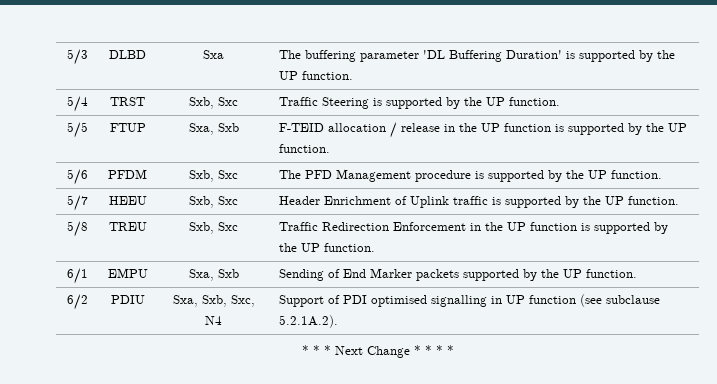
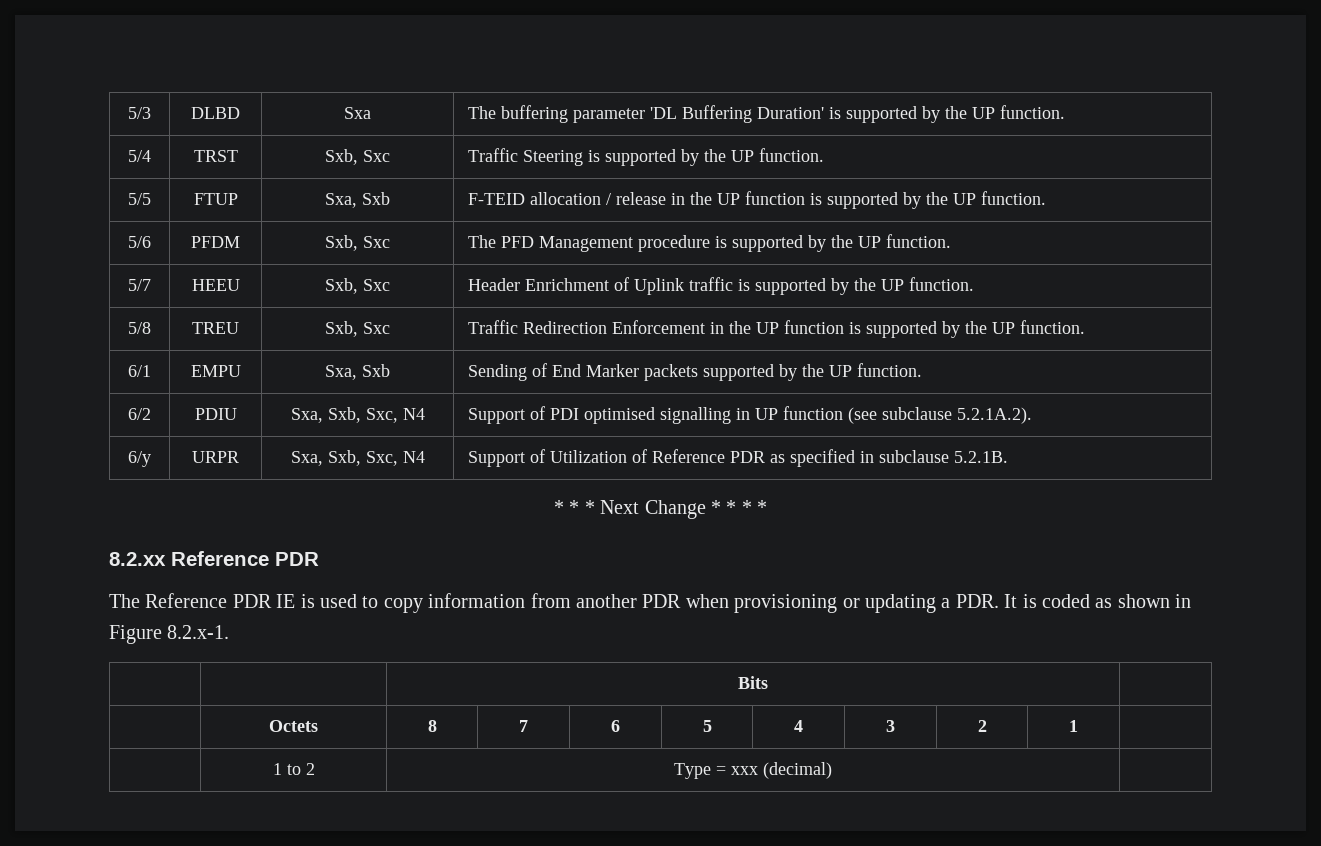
(338, 321) none -> [128,451,151,467] [192,451,239,463] [290,450,425,466] [467,449,1008,467] // 6/y | URPR | Sxa, Sxb, Sxc, N4 | Support of Utilization of Reference PDR as specified in subclause 5.2.1B.
(454, 350) none -> [109,551,319,566] [109,593,1192,613] [109,625,230,644] [738,676,768,689] [269,720,318,732] [427,720,437,732] [519,720,528,732] [611,720,620,732] [702,720,712,732] [794,720,803,732] [886,720,895,732] [977,720,987,732] [1069,720,1078,732] [272,763,315,775] [674,762,832,779] // 8.2.xx Reference PDR // The Reference PDR IE is used to copy information from another PDR when provisioning or updating a PDR. It is coded as shown in Figure 8.2.x-1. // | | Bits | // | Octets | 8 | 7 | 6 | 5 | 4 | 3 | 2 | 1 | // | 1 to 2 | Type = xxx (decimal) |

